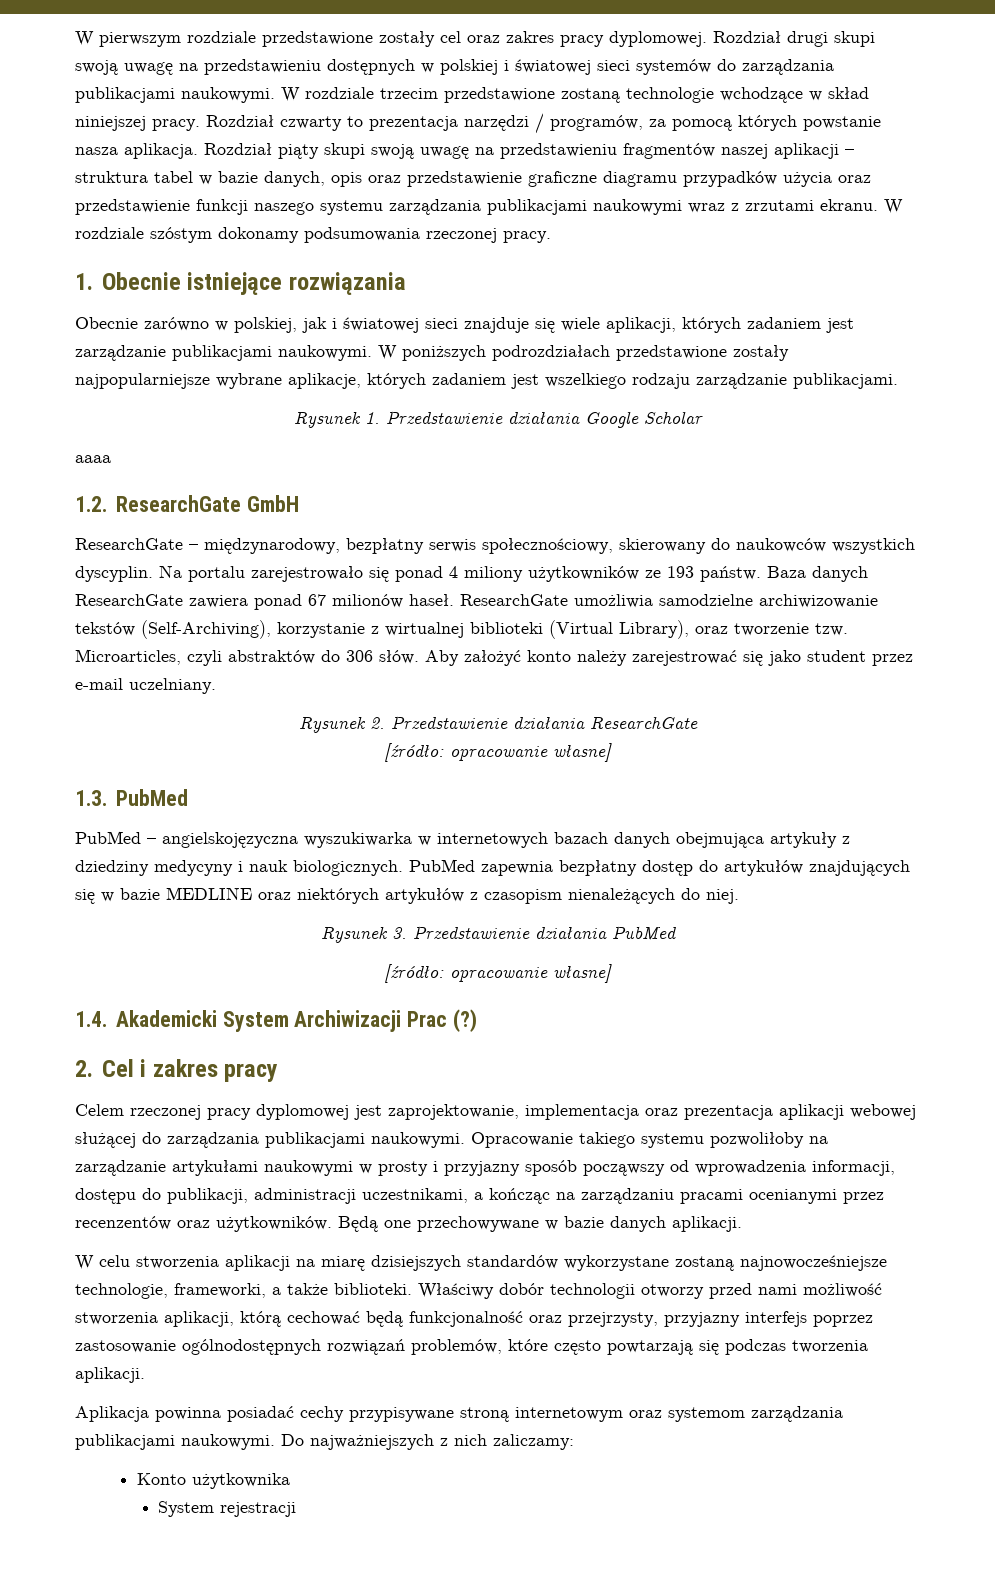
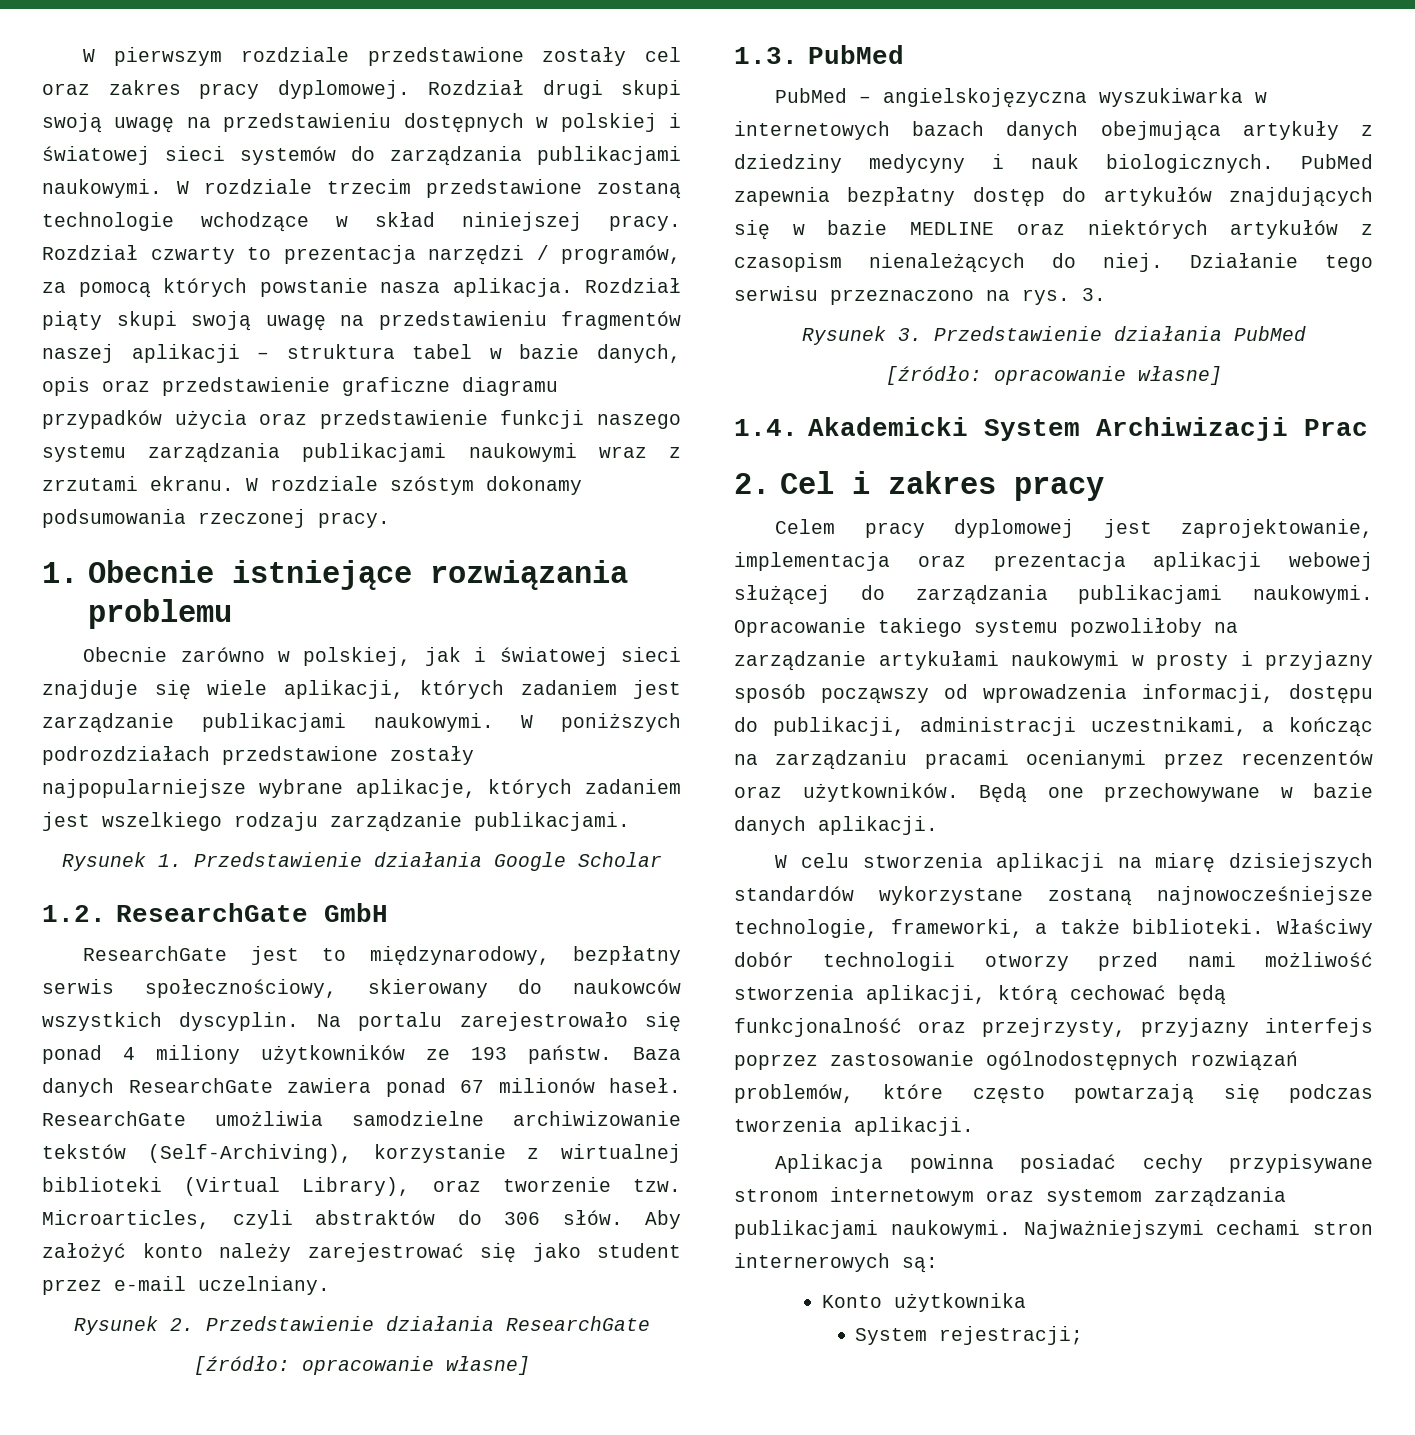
(406, 283) none -> [87,599,232,629] problemu
[75,455,111,463] // aaaa -> (662, 859) none
[189,544,198,550] – -> [250,946,347,965] jest to
(739, 896) none -> [1190,253,1373,272] [734,286,1106,305] Działanie tego serwisu przeznaczono na rys. 3.
[452,1009,477,1032] (?) -> (1368, 427) none
[130,1105,201,1120] rzeczonej -> (836, 526) none
[460,1407,509,1422] stroną -> [734,1189,818,1202] stronom
[281,1434,574,1450] Do najważniejszych z nich zaliczamy: -> [1023,1220,1373,1239] [734,1253,938,1273] Najważniejszymi cechami stron internerowych są:
[220,1502,297,1517] rejestracji -> [939,1326,1084,1345] rejestracji;

